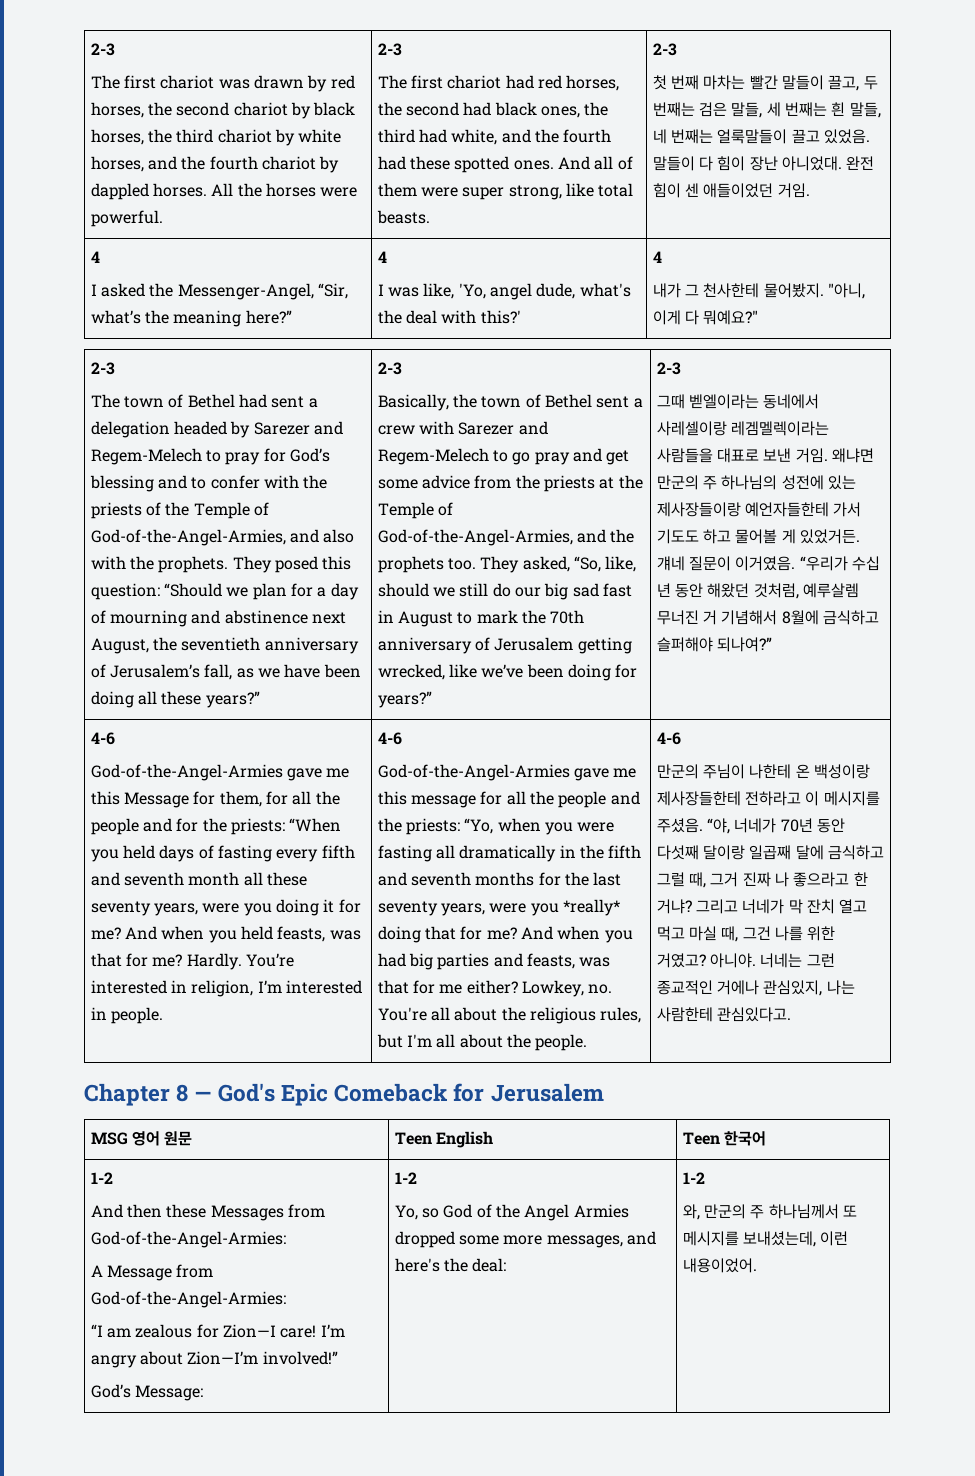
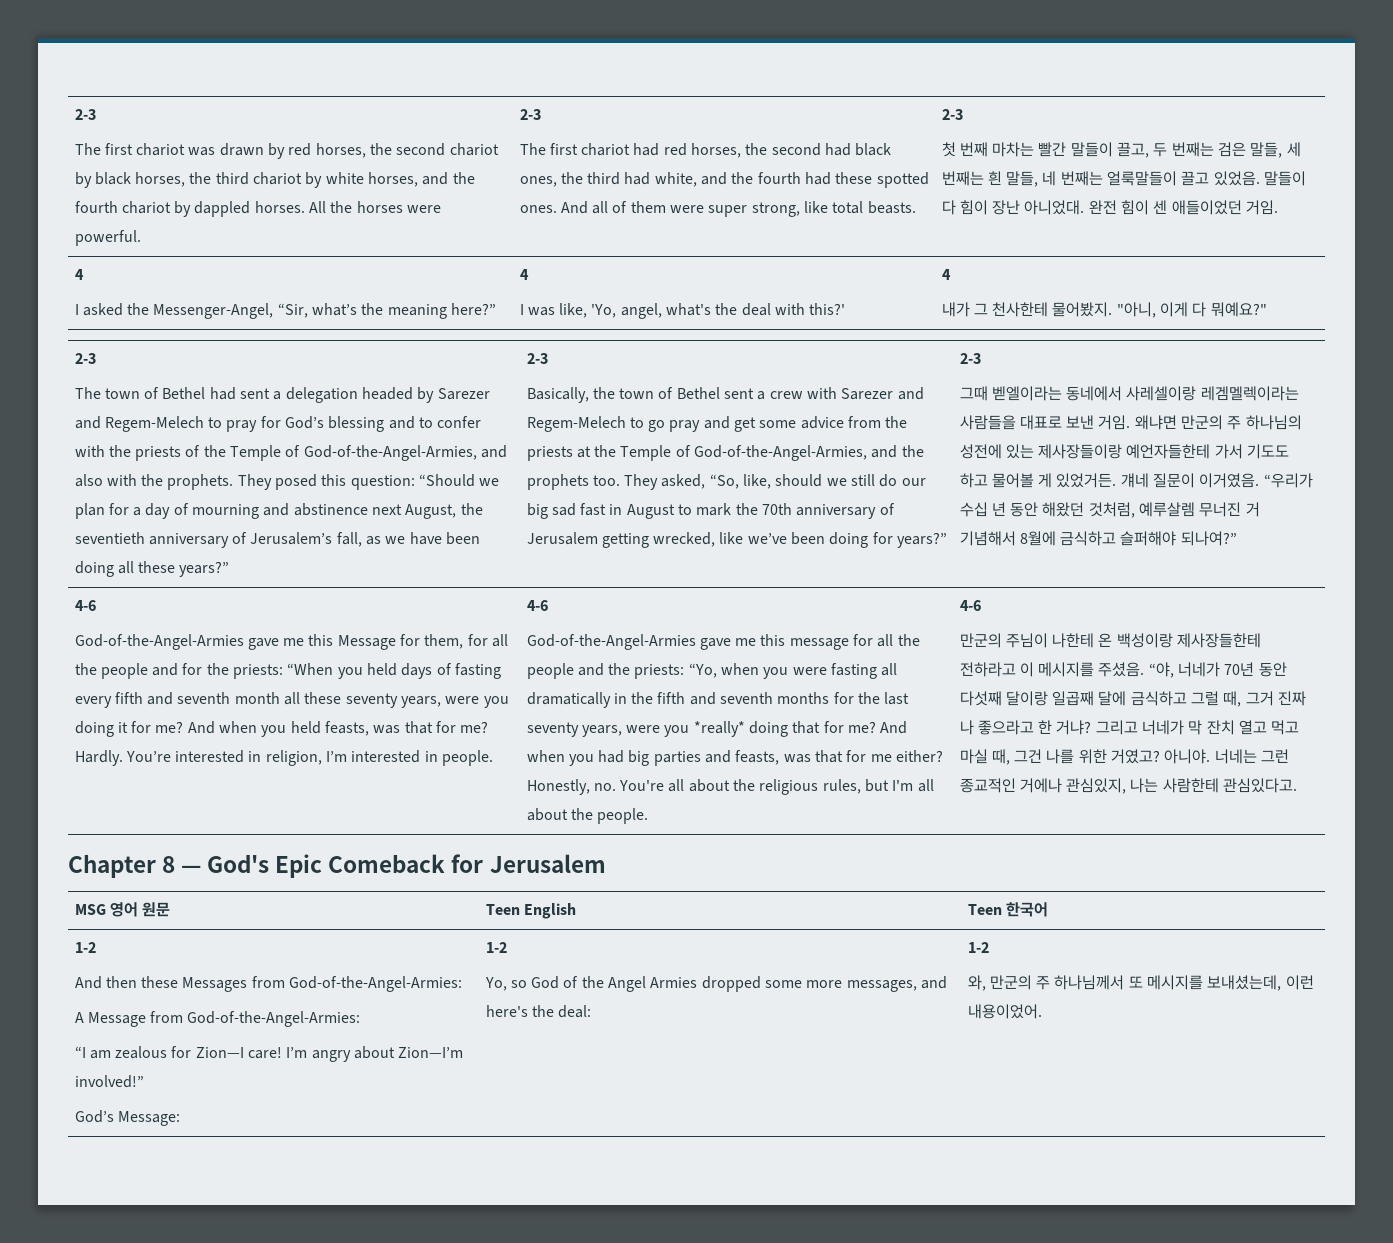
[490,283,576,300] angel dude, -> [620,303,662,319] angel,
[522,980,585,997] Lowkey, -> [526,779,590,795] Honestly,

